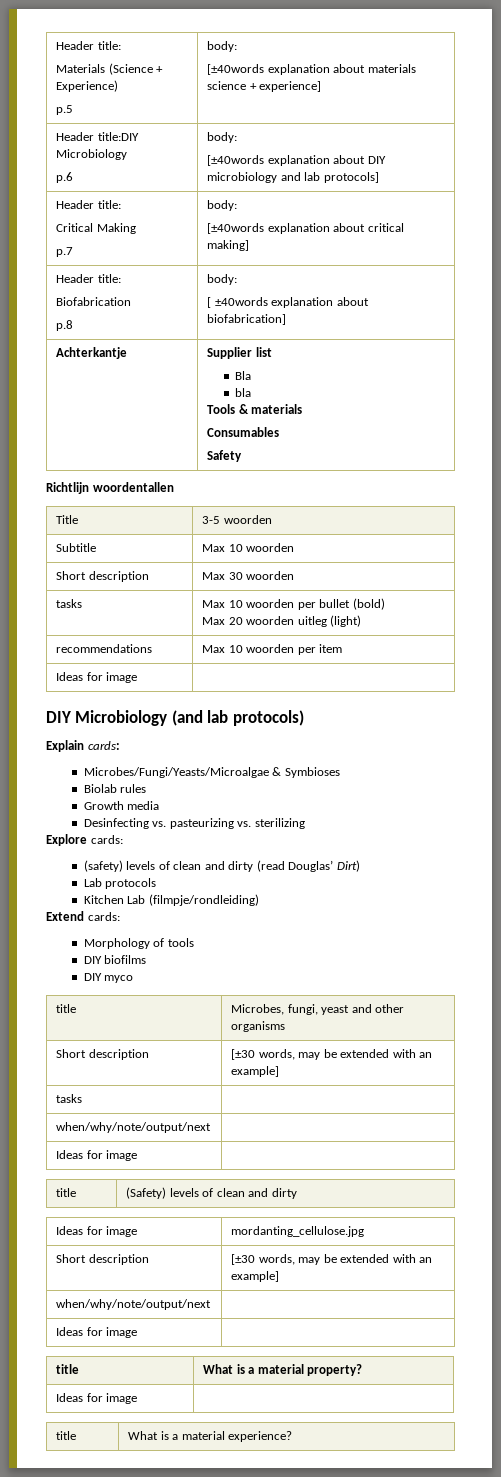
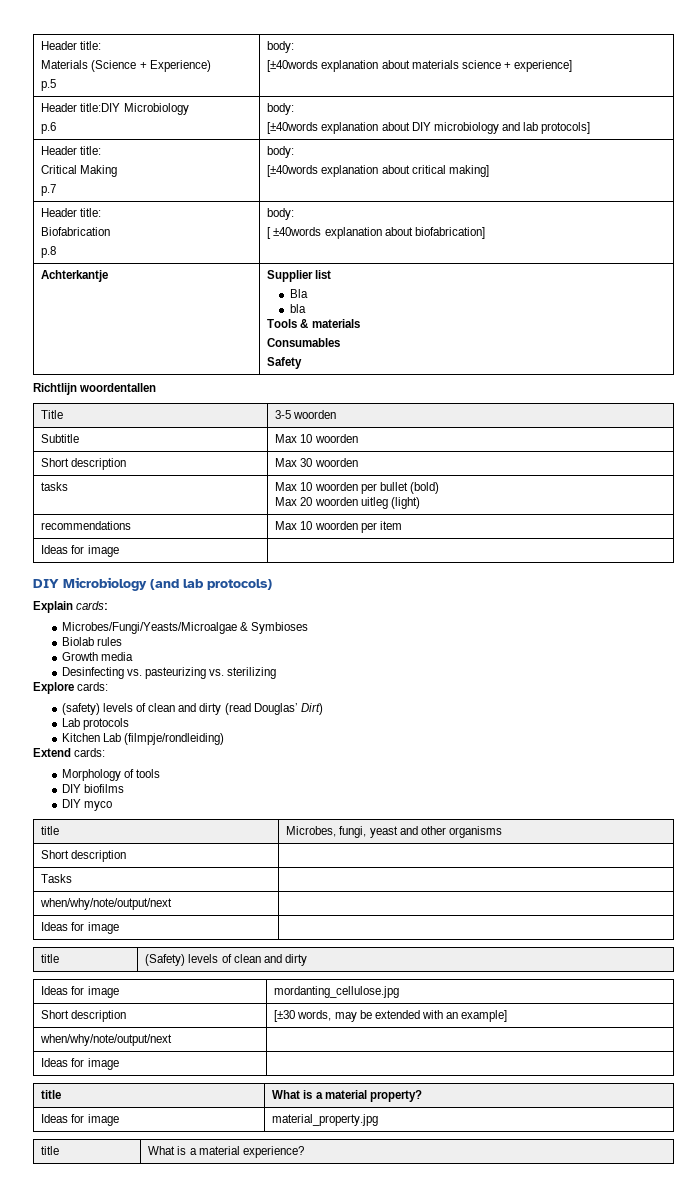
[231,1049,433,1060] [231,1066,280,1077] [56,1094,83,1103] [±30 words, may be extended with an example] // tasks -> [41,874,73,883] // Tasks
(138, 1398) none -> [272,1114,379,1126] material_property.jpg

